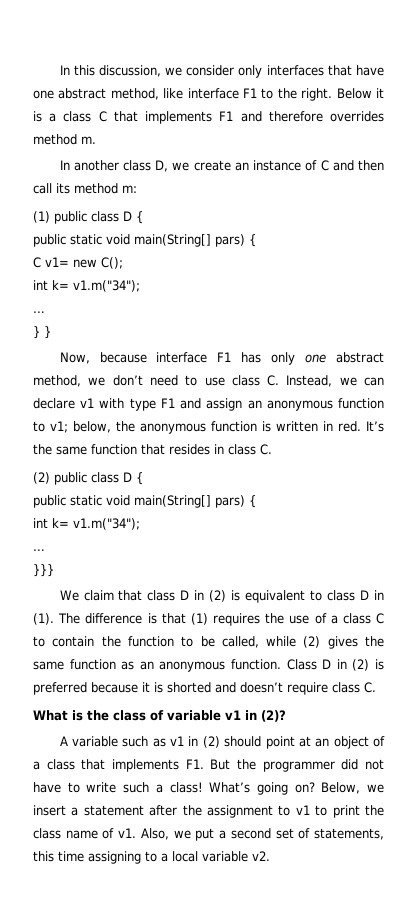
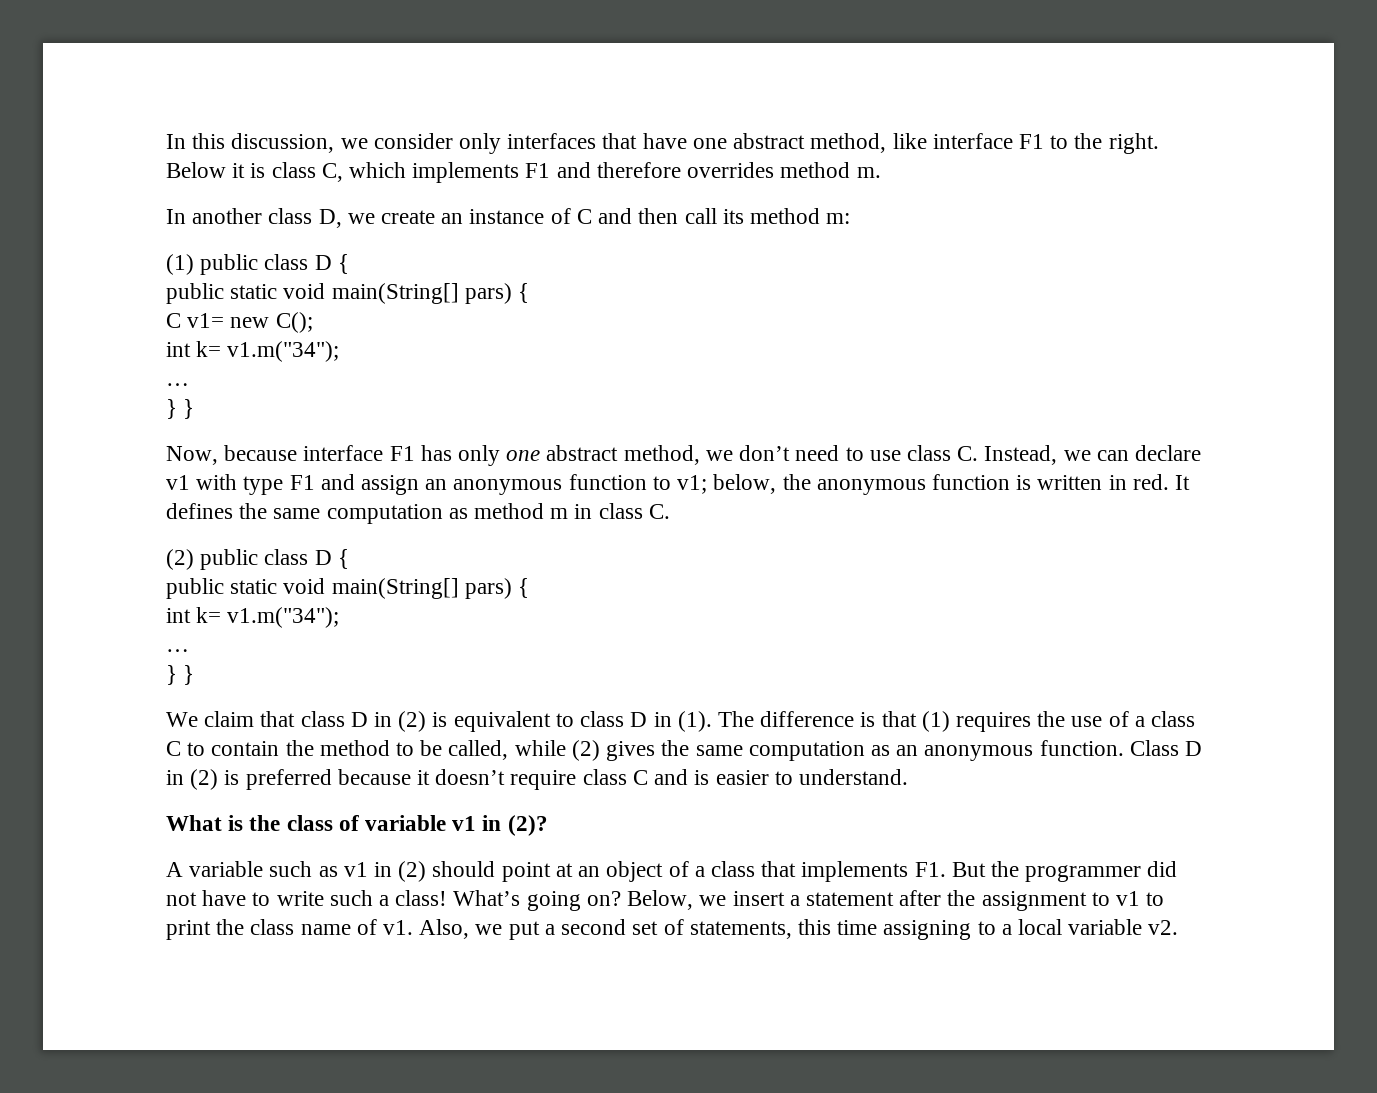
[49,111,138,122] a class C that -> [271,162,407,182] class C, which
[366,421,384,432] [33,444,210,455] It’s the same function that resides -> [1174,475,1190,490] [166,503,569,524] It defines the same computation as method m
[33,564,54,577] }}} -> [166,665,195,685] } }
[127,636,174,647] function -> [319,740,390,756] method
[69,659,116,670] function -> [748,741,865,761] computation
[154,682,376,695] is shorted and doesn’t require class C. -> [435,769,908,790] doesn’t require class C and is easier to understand.

